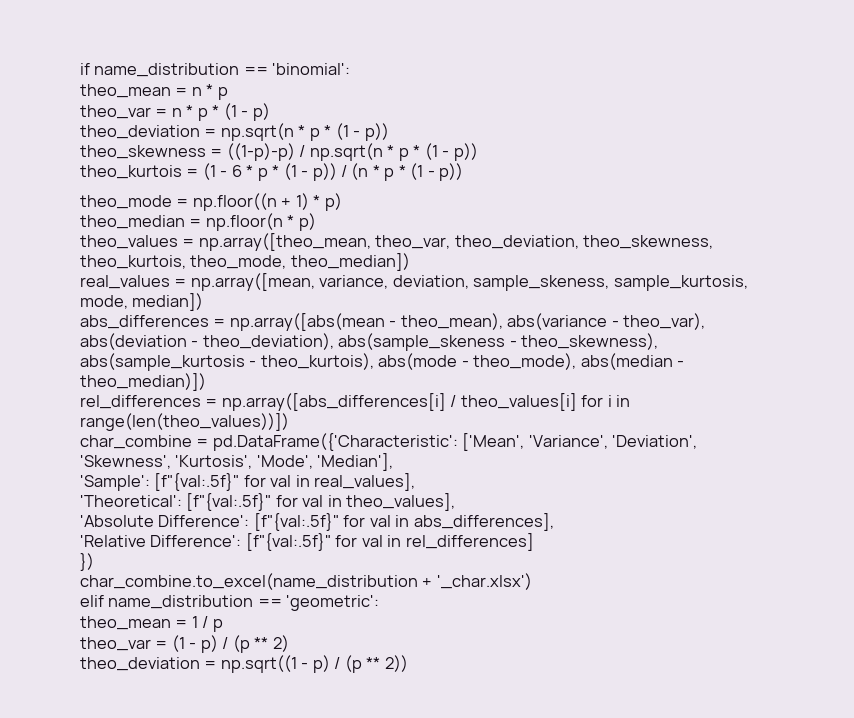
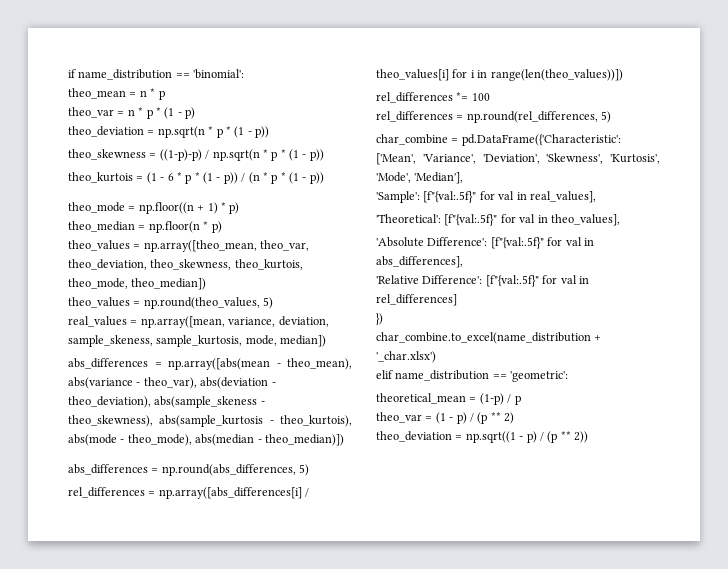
(410, 262) none -> [68,297,274,309] // theo_values = np.round(theo_values, 5)
(206, 382) none -> [68,464,310,476] // abs_differences = np.round(abs_differences, 5)
(289, 422) none -> [376,92,490,103] [376,111,612,123] // rel_differences *= 100 // rel_differences = np.round(rel_differences, 5)
[80,616,198,630] theo_mean = 1 -> [376,393,504,405] theoretical_mean = (1-p)

